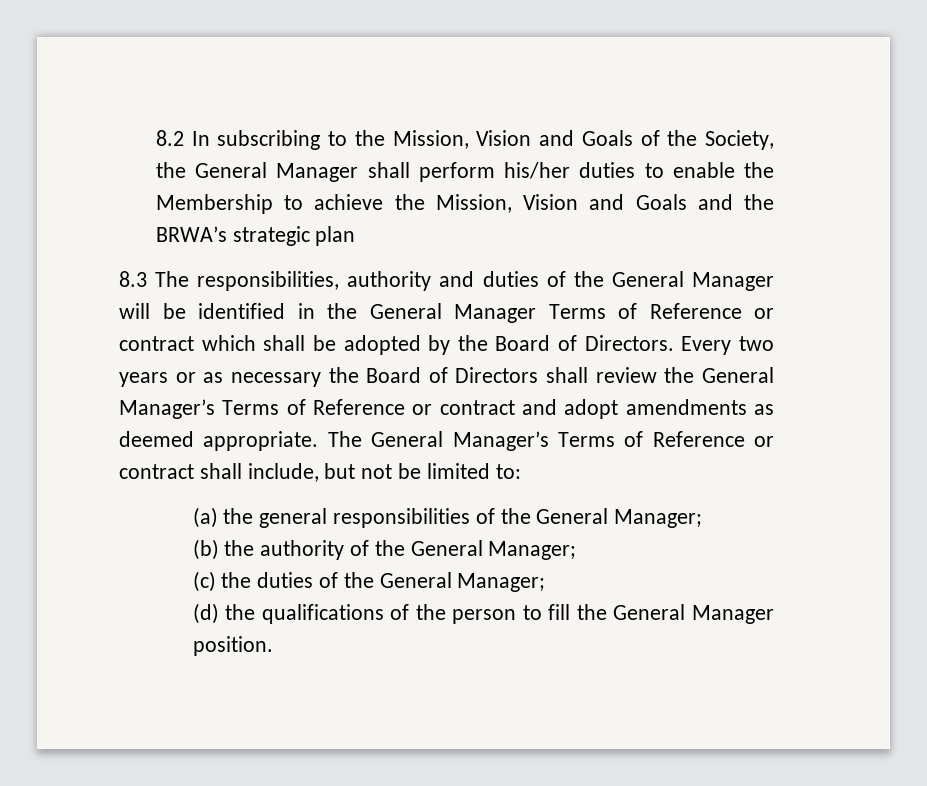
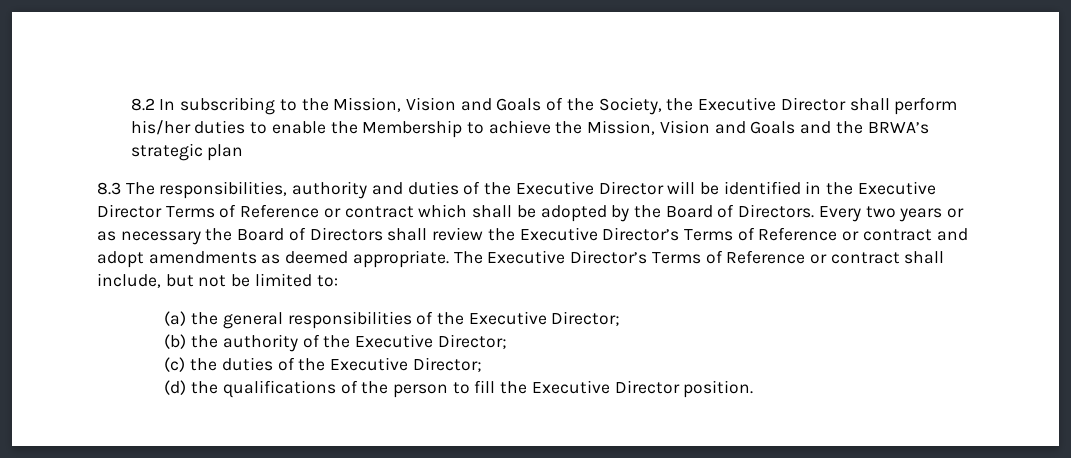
[195,162,359,182] General Manager -> [698,97,846,111] Executive Director
[611,271,774,291] General Manager -> [515,181,664,195] Executive Director
[369,303,536,323] General Manager -> [857,181,936,195] [97,204,162,218] Executive Director
[701,367,774,383] [119,399,215,419] General Manager’s -> [519,227,680,241] Executive Director’s
[371,431,549,451] General Manager’s -> [487,250,648,264] Executive Director’s
[536,508,703,528] General Manager; -> [468,311,621,326] Executive Director;
[410,540,577,560] General Manager; -> [355,334,507,349] Executive Director;
[379,572,546,592] General Manager; -> [330,357,482,372] Executive Director;
[613,604,774,624] General Manager -> [531,380,680,394] Executive Director

